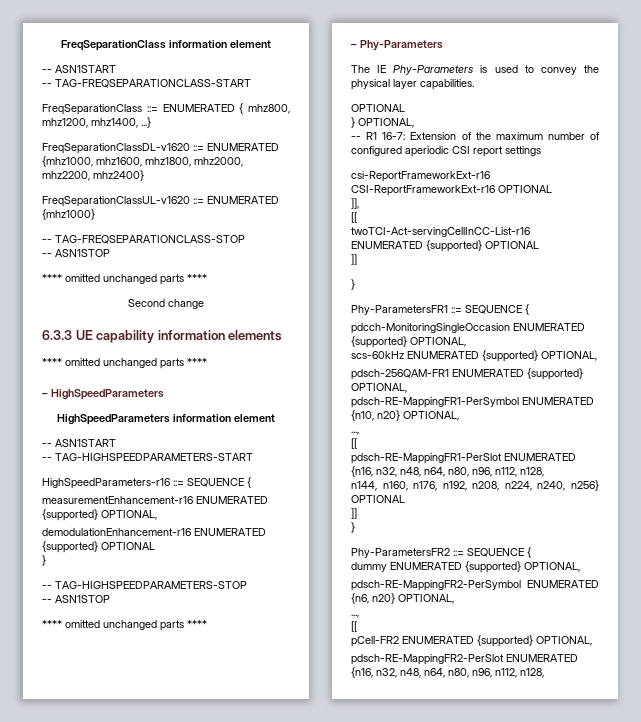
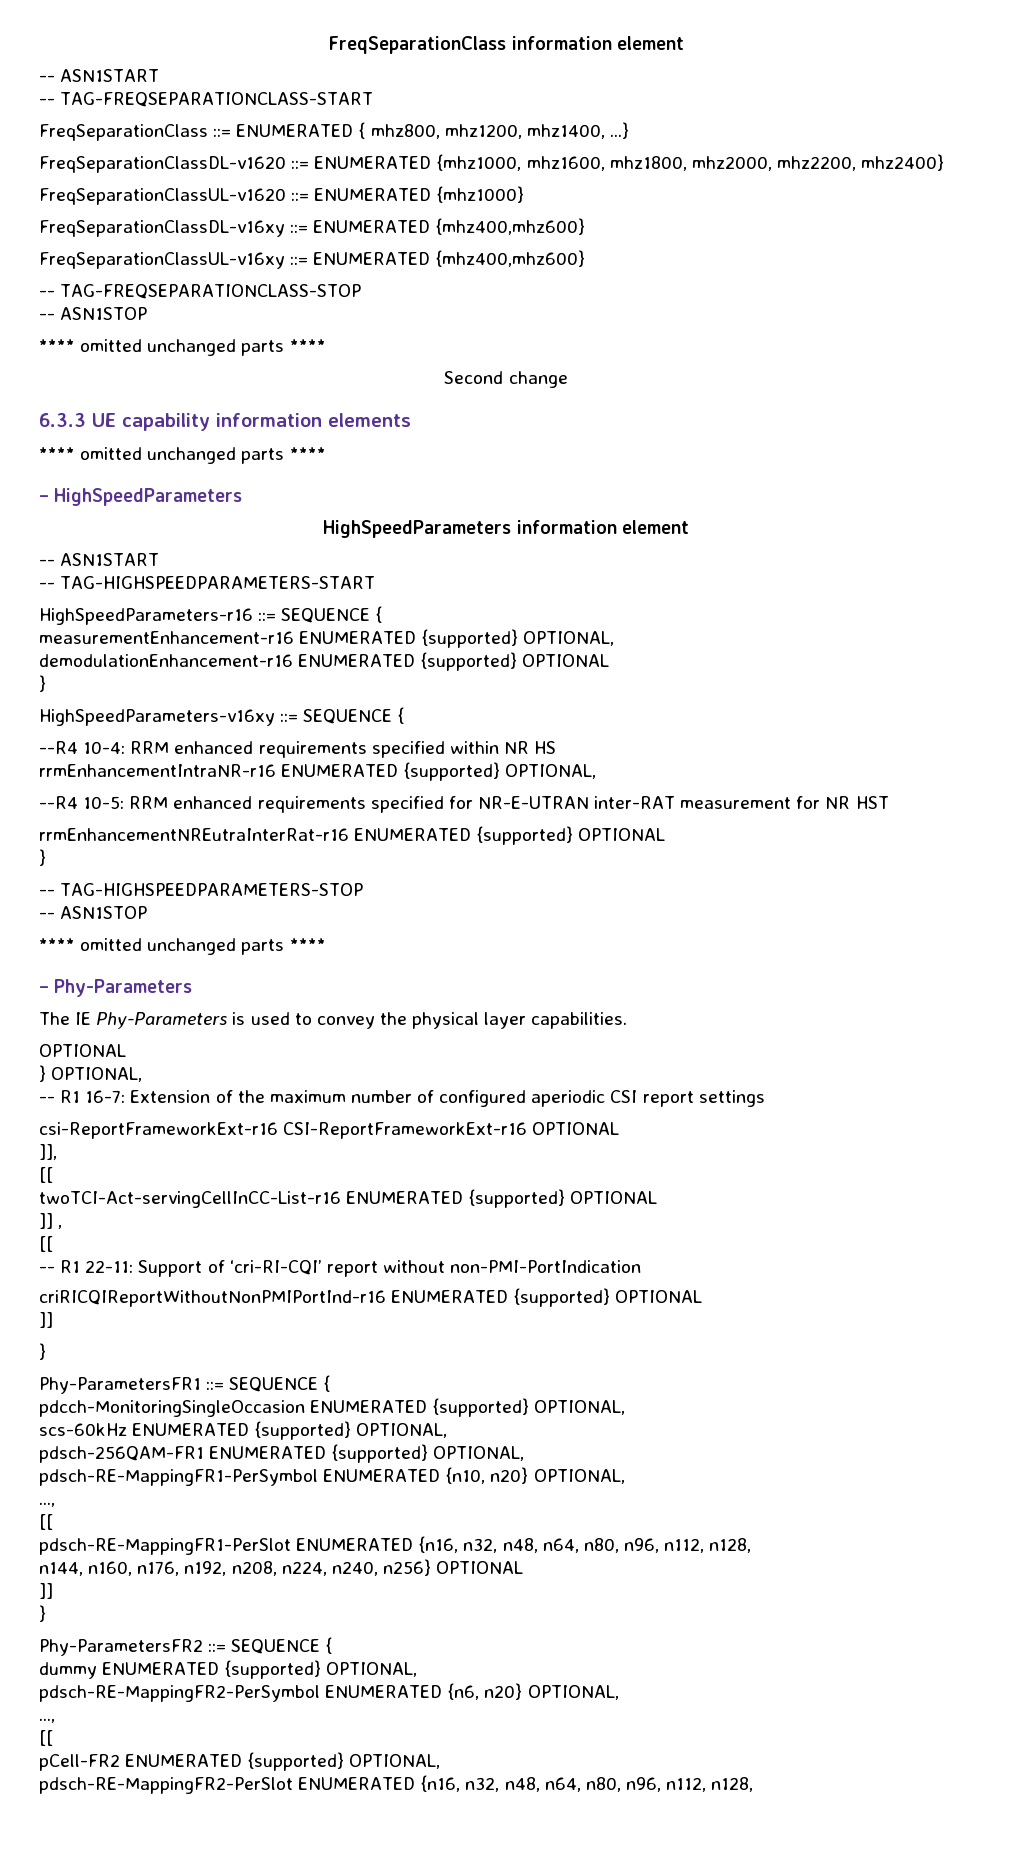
(95, 214) none -> [39,218,586,237] [39,250,586,269] // FreqSeparationClassDL-v16xy ::= ENUMERATED {mhz400,mhz600} // FreqSeparationClassUL-v16xy ::= ENUMERATED {mhz400,mhz600}
(46, 560) none -> [39,707,405,726] [39,741,557,758] [39,762,597,781] [39,796,889,813] [39,826,666,845] [39,849,46,866] // HighSpeedParameters-v16xy ::= SEQUENCE { // --R4 10-4: RRM enhanced requirements specified within NR HS // rrmEnhancementIntraNR-r16 ENUMERATED {supported} OPTIONAL, // --R4 10-5: RRM enhanced requirements specified for NR-E-UTRAN inter-RAT measurement for NR HST // rrmEnhancementNREutraInterRat-r16 ENUMERATED {supported} OPTIONAL // }
(539, 245) none -> [39,1213,63,1229] [39,1236,53,1252] [39,1260,642,1277] [39,1288,703,1307] // ]] , // [[ // -- R1 22-11: Support of ‘cri-RI-CQI’ report without non-PMI-PortIndication // criRICQIReportWithoutNonPMIPortInd-r16 ENUMERATED {supported} OPTIONAL

